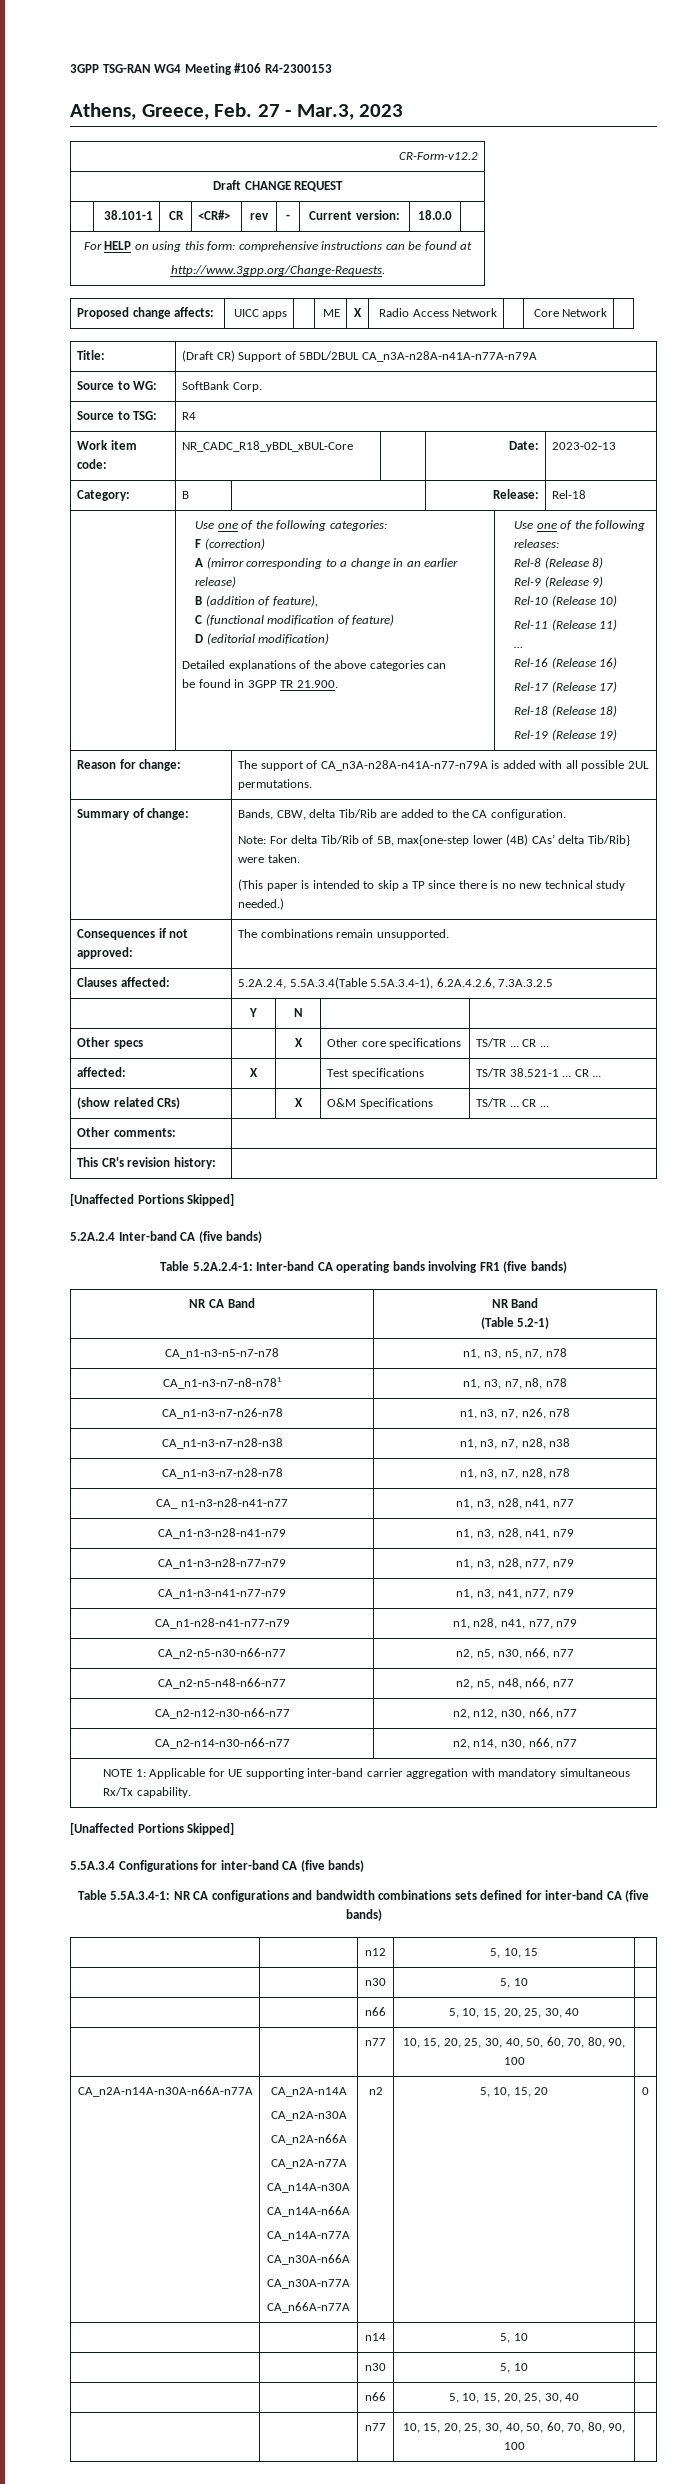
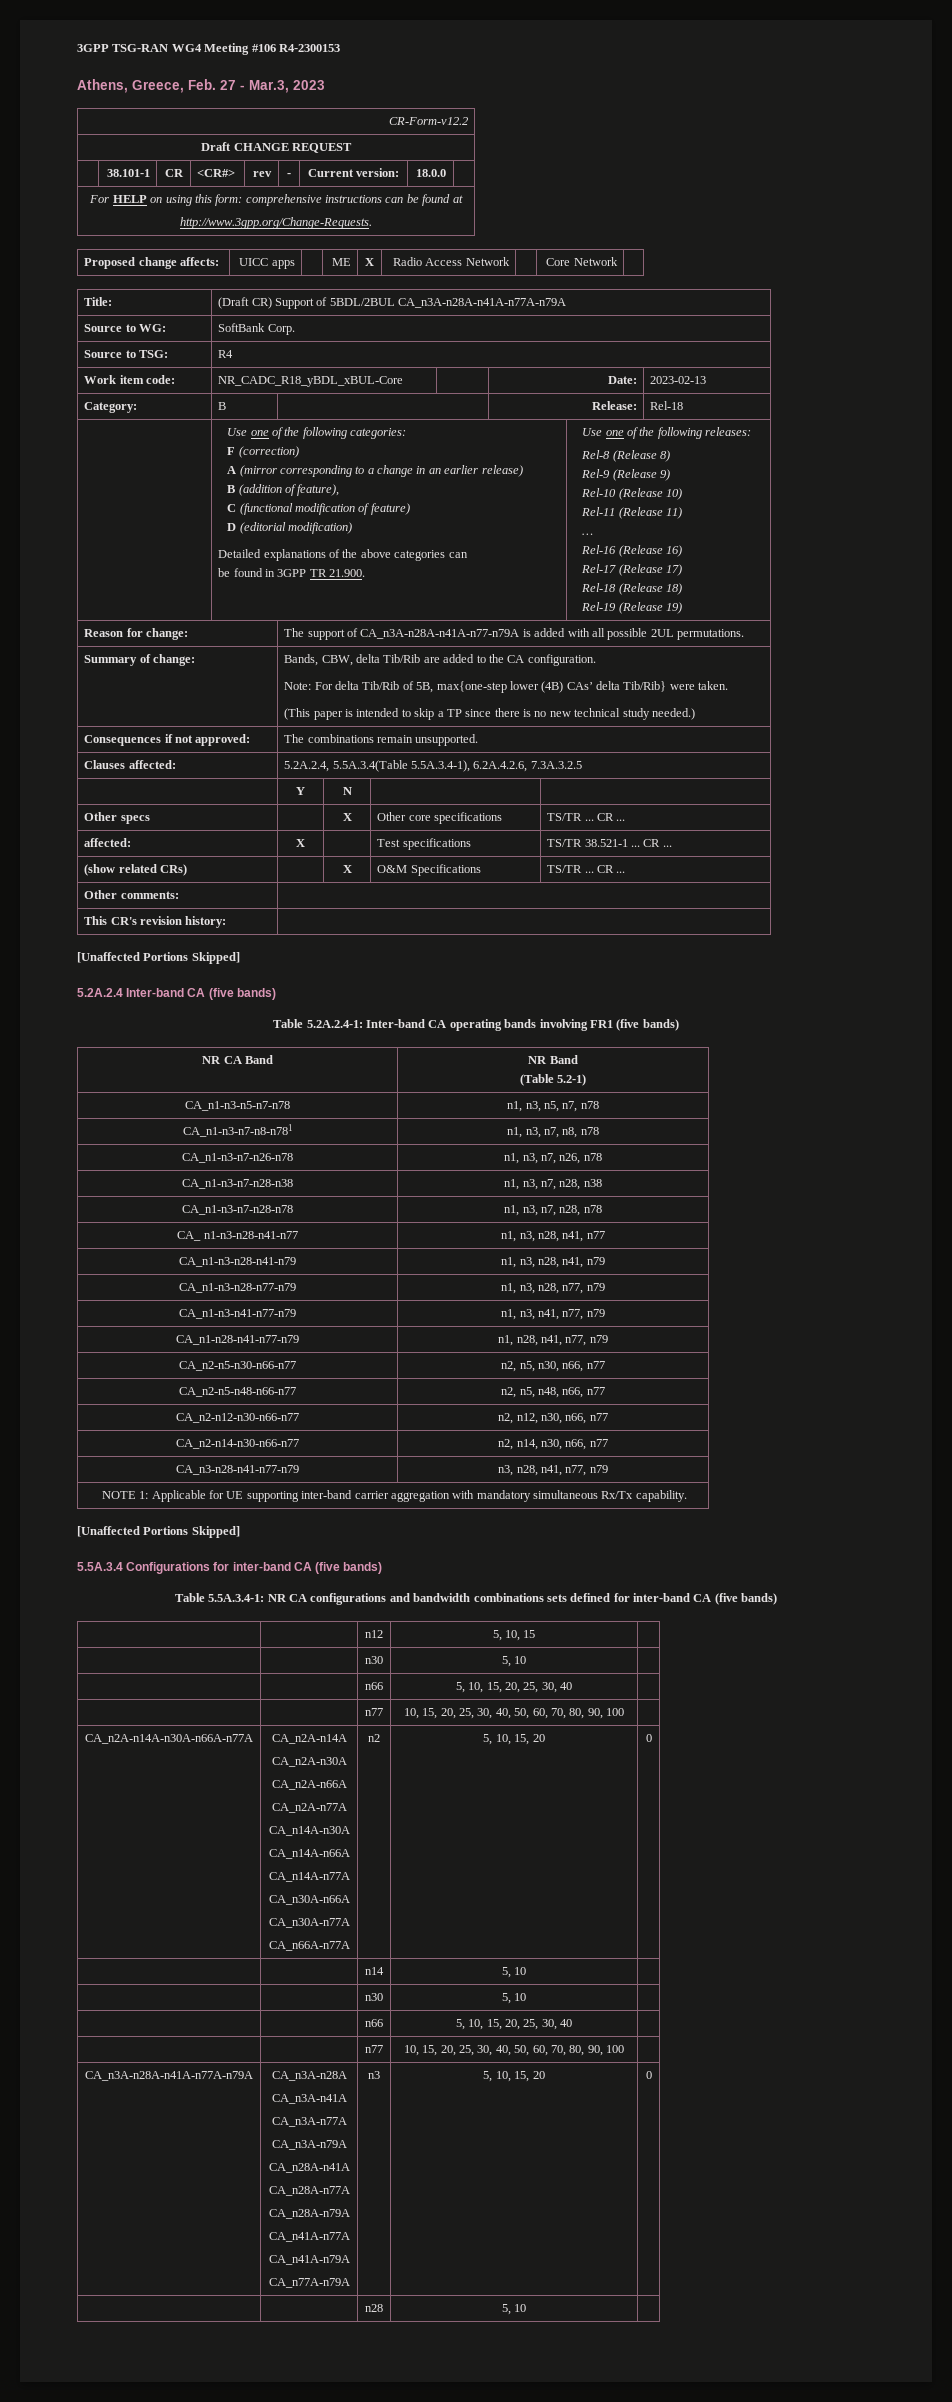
(578, 1743) none -> [176,1465,299,1475] [498,1465,608,1476] // CA_n3-n28-n41-n77-n79 | n3, n28, n41, n77, n79
(525, 2446) none -> [85,2071,253,2081] [271,2071,347,2081] [271,2094,347,2104] [271,2117,347,2127] [271,2140,347,2150] [268,2163,350,2173] [268,2186,350,2196] [268,2209,350,2219] [268,2232,350,2242] [268,2255,350,2265] [268,2278,350,2288] [368,2071,380,2079] [483,2071,545,2082] [645,2071,652,2079] [365,2304,383,2312] [501,2304,527,2315] // CA_n3A-n28A-n41A-n77A-n79A | CA_n3A-n28A // CA_n3A-n41A // CA_n3A-n77A // CA_n3A-n79A // CA_n28A-n41A // CA_n28A-n77A // CA_n28A-n79A // CA_n41A-n77A // CA_n41A-n79A // CA_n77A-n79A | n3 | 5, 10, 15, 20 | 0 // | | n28 | 5, 10 |

